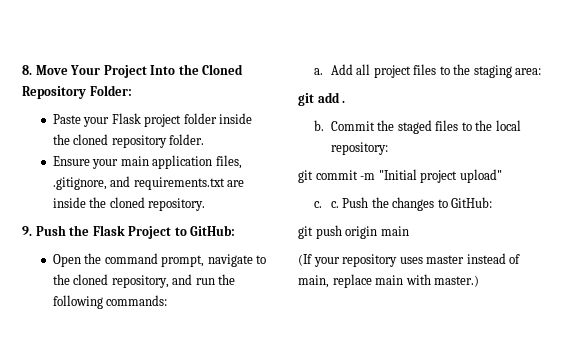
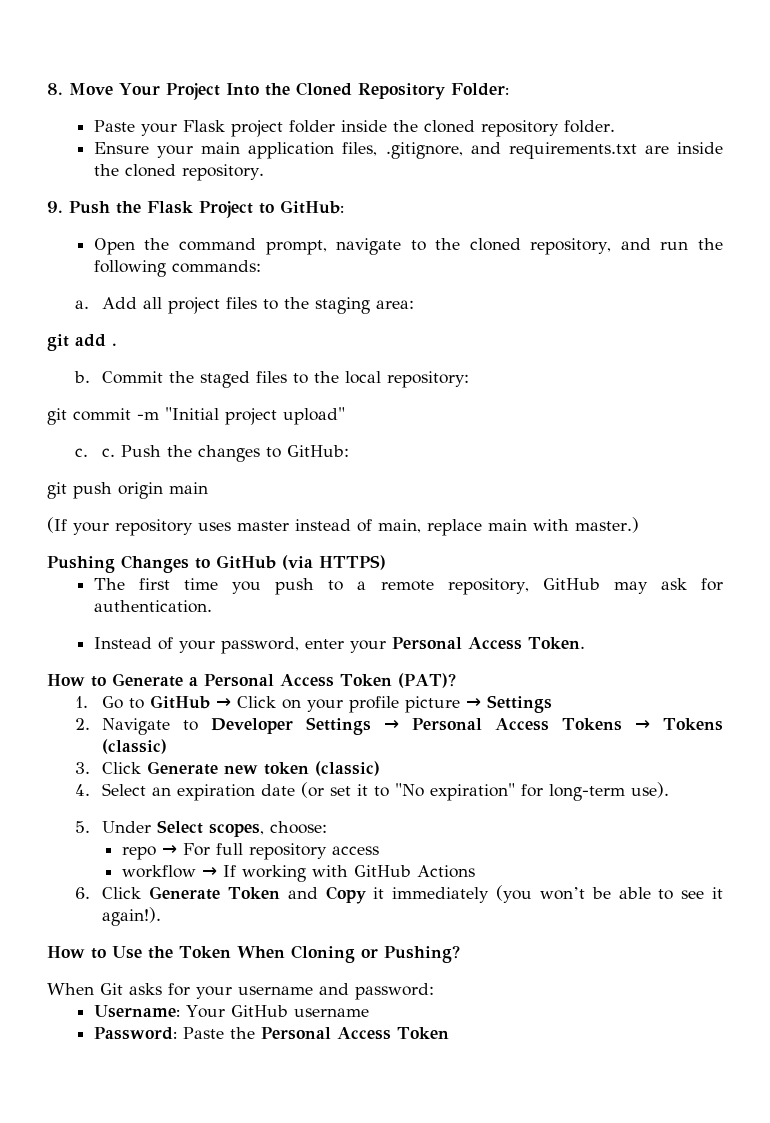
(480, 281) none -> [47,555,386,573] [93,578,724,595] [93,600,212,613] [93,637,585,654] [47,673,456,688] [74,695,553,713] [74,717,724,735] [102,739,168,754] [74,761,381,776] [74,782,670,801] [74,820,328,837] [121,843,379,860] [121,865,475,882] [74,885,723,904] [102,907,162,926] [47,945,460,963] [47,983,434,1000] [93,1005,369,1018] [93,1027,449,1040] // Pushing Changes to GitHub (via HTTPS) // The first time you push to a remote repository, GitHub may ask for authentication. // Instead of your password, enter your Personal Access Token. // How to Generate a Personal Access Token (PAT)? // 1. Go to GitHub → Click on your profile picture → Settings // 2. Navigate to Developer Settings → Personal Access Tokens → Tokens (classic) // 3. Click Generate new token (classic) // 4. Select an expiration date (or set it to "No expiration" for long-term use). // 5. Under Select scopes, choose: // repo → For full repository access // workflow → If working with GitHub Actions // 6. Click Generate Token and Copy it immediately (you won’t be able to see it again!). // How to Use the Token When Cloning or Pushing? // When Git asks for your username and password: // Username: Your GitHub username // Password: Paste the Personal Access Token

